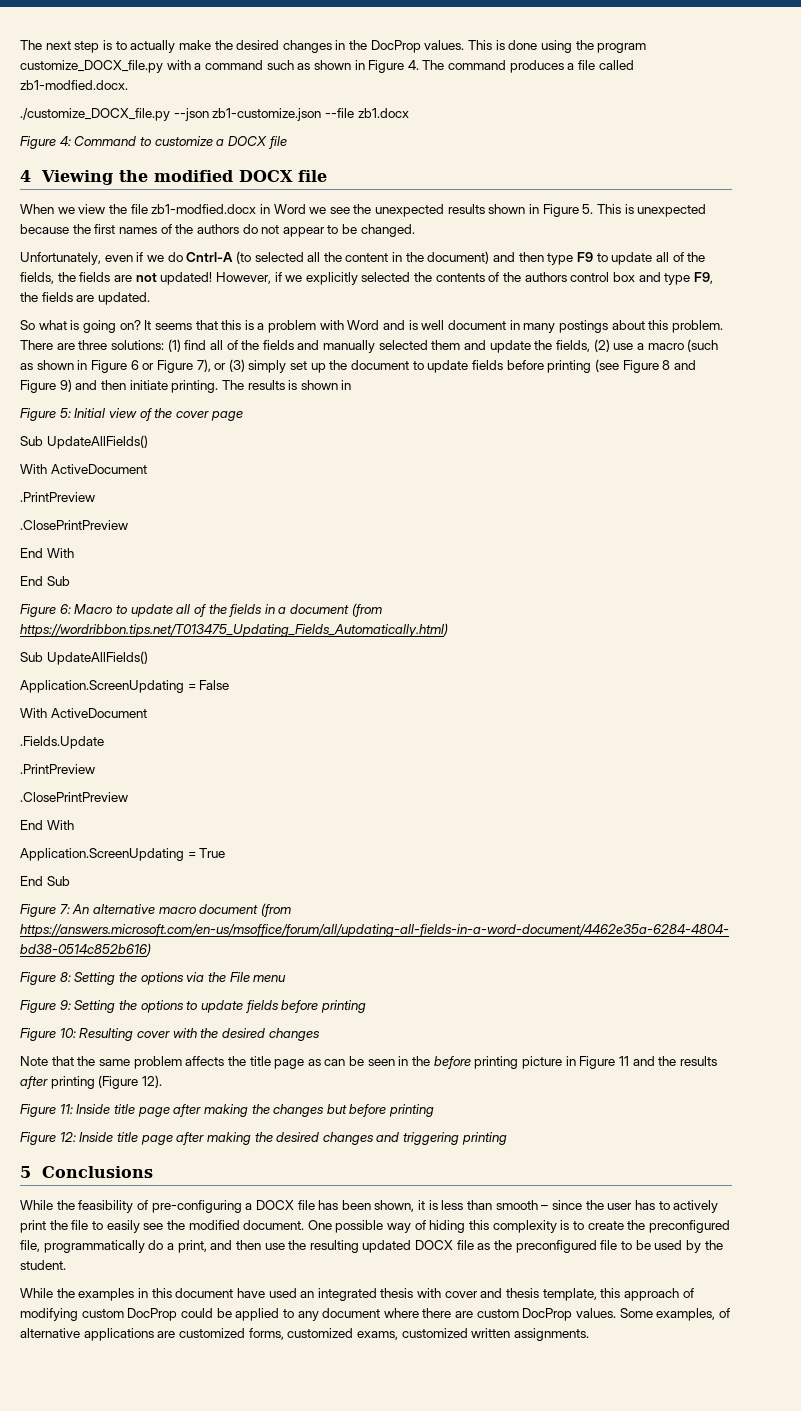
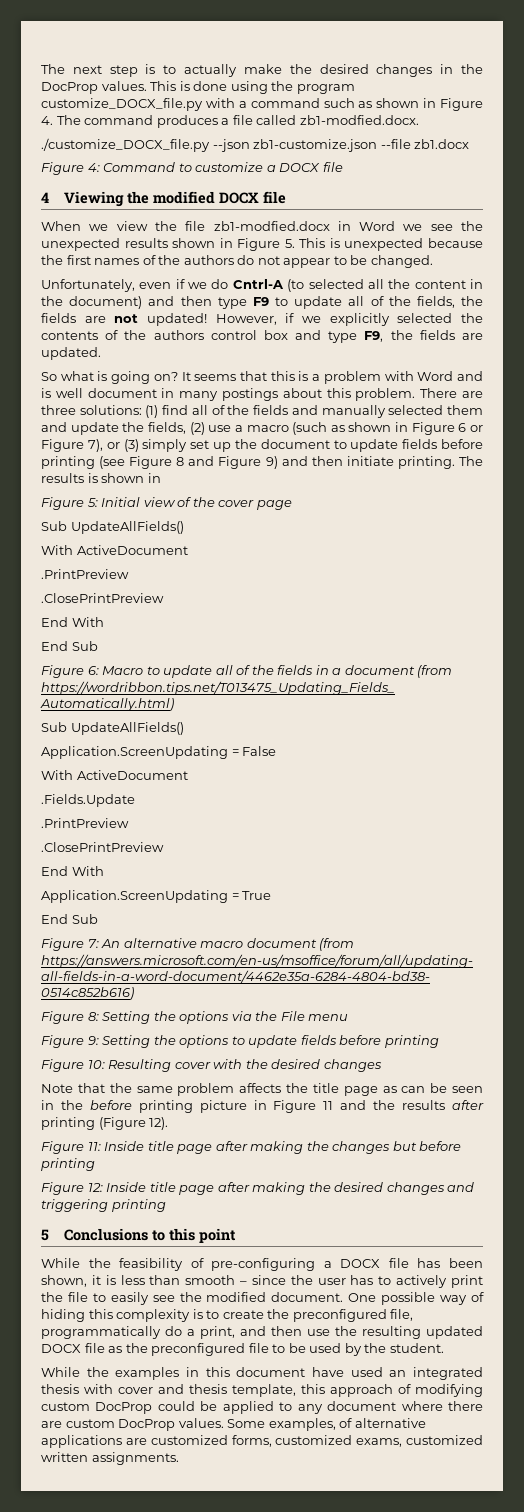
(153, 1172) none -> [151,1228,236,1243] to this point

